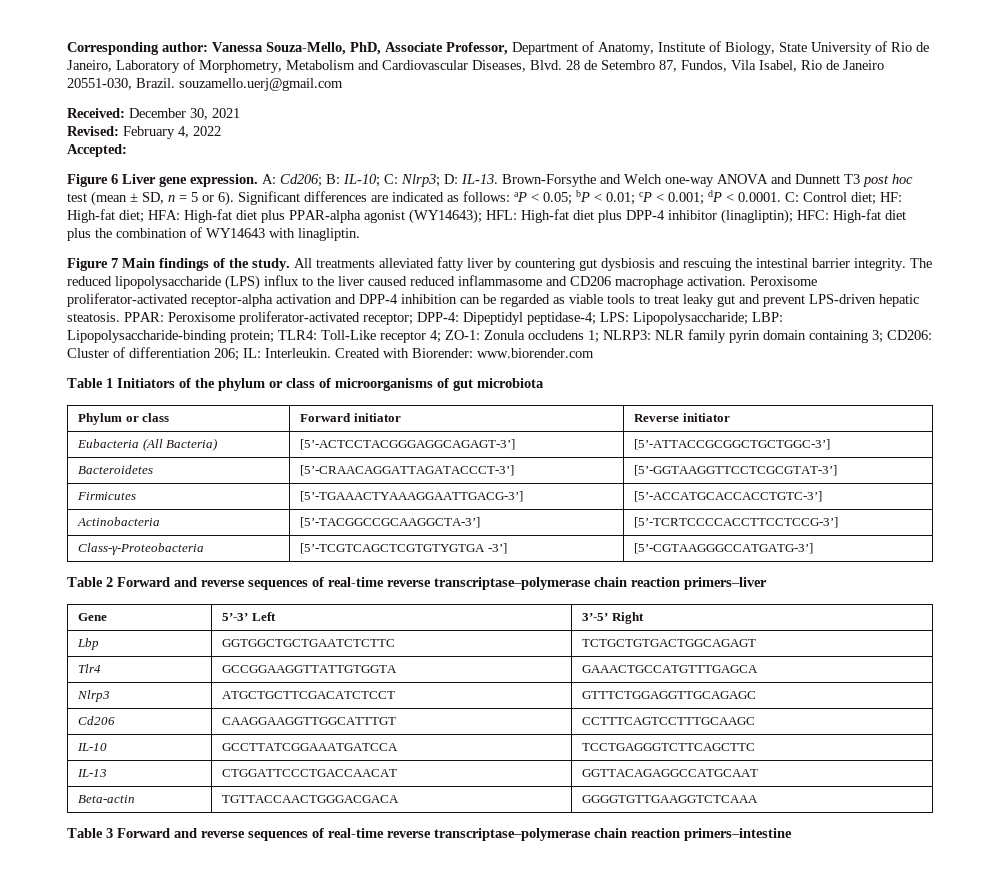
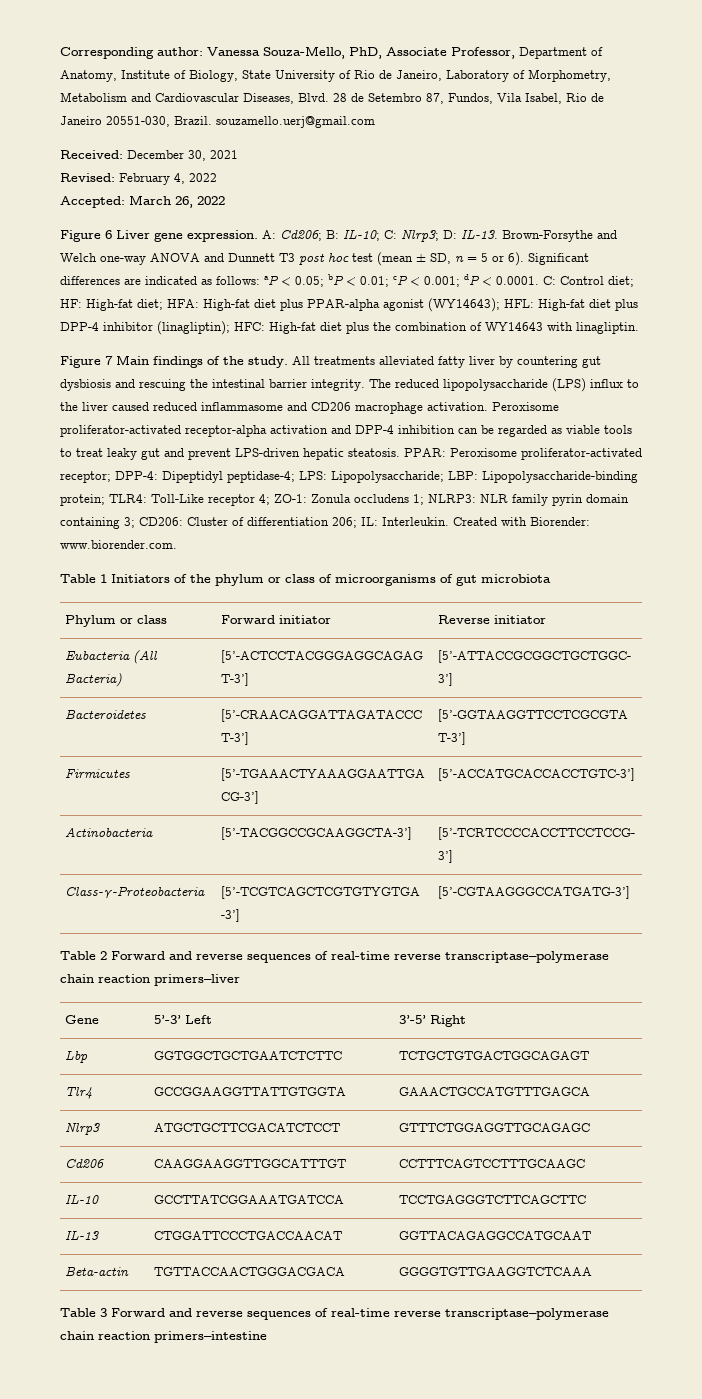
(127, 150) none -> [129,195,225,208] March 26, 2022
[477,348,594,358] www.biorender.com -> [60,540,177,549] www.biorender.com.

